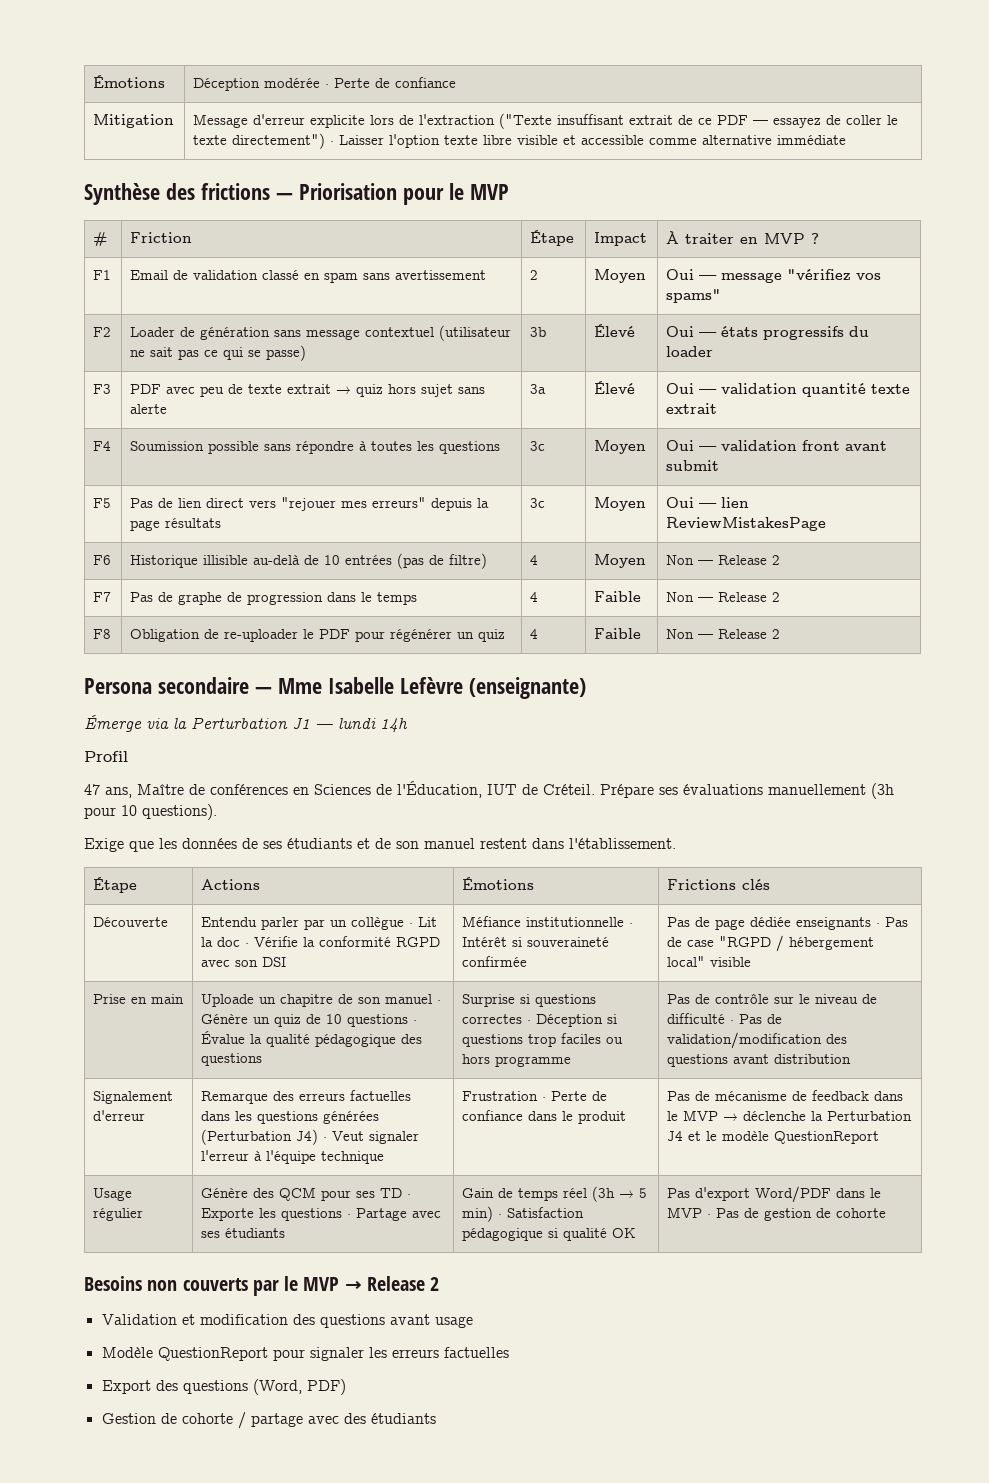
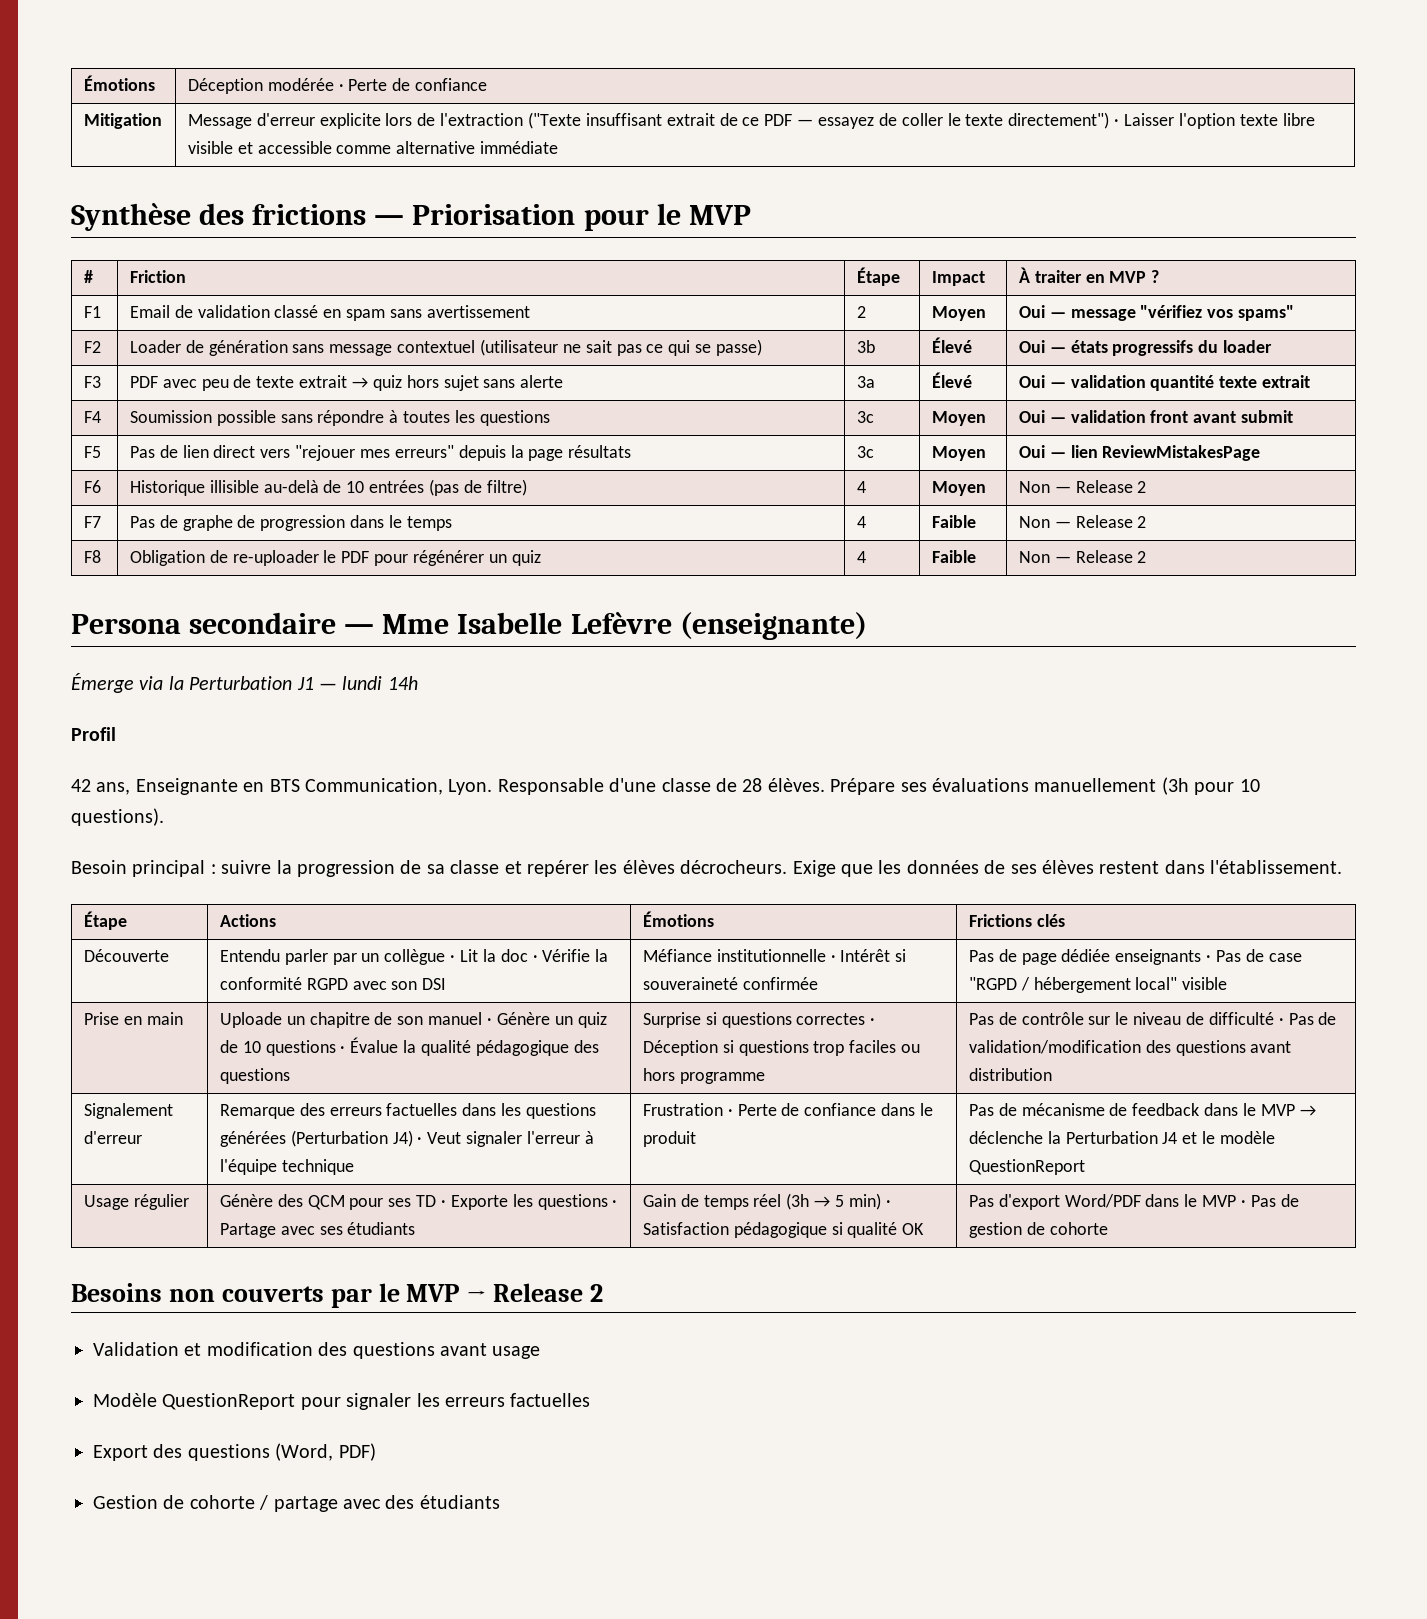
[84,781,595,798] 47 ans, Maître de conférences en Sciences de l'Éducation, IUT de Créteil. -> [71,778,825,795] 42 ans, Enseignante en BTS Communication, Lyon. Responsable d'une classe de 28 élèves.
(217, 812) none -> [71,860,788,877] Besoin principal : suivre la progression de sa classe et repérer les élèves décrocheurs.
[287,838,475,849] étudiants et de son manuel -> [1041,860,1094,874] élèves

